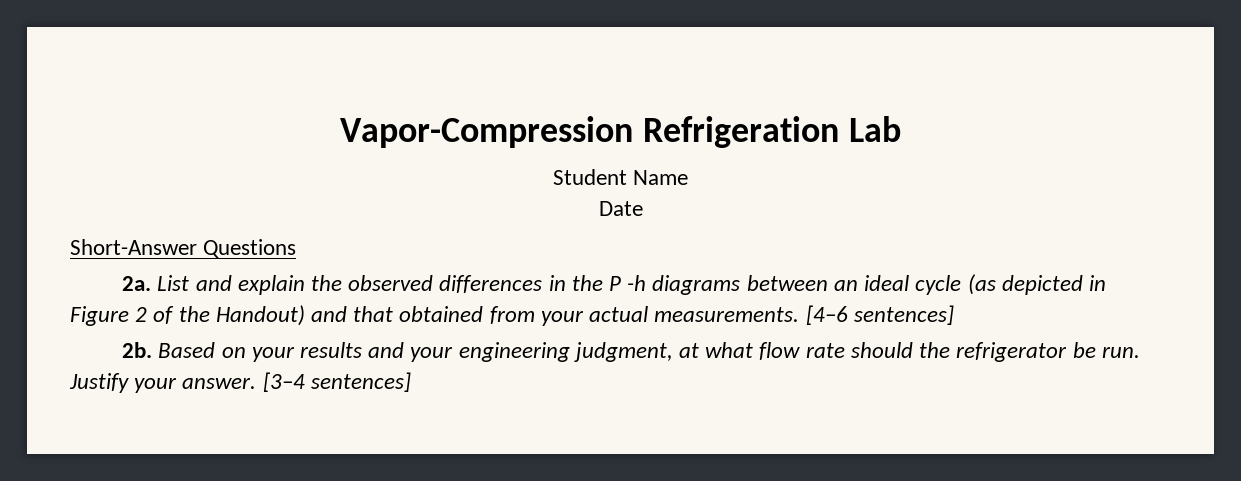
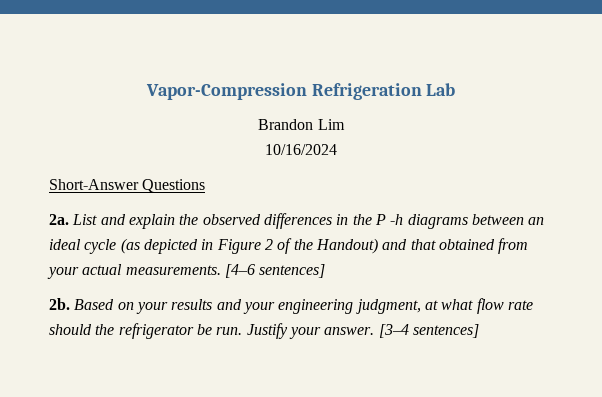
[552,169,689,185] [598,201,643,216] Student Name // Date -> [258,119,345,130] [265,144,337,155] Brandon Lim // 10/16/2024

